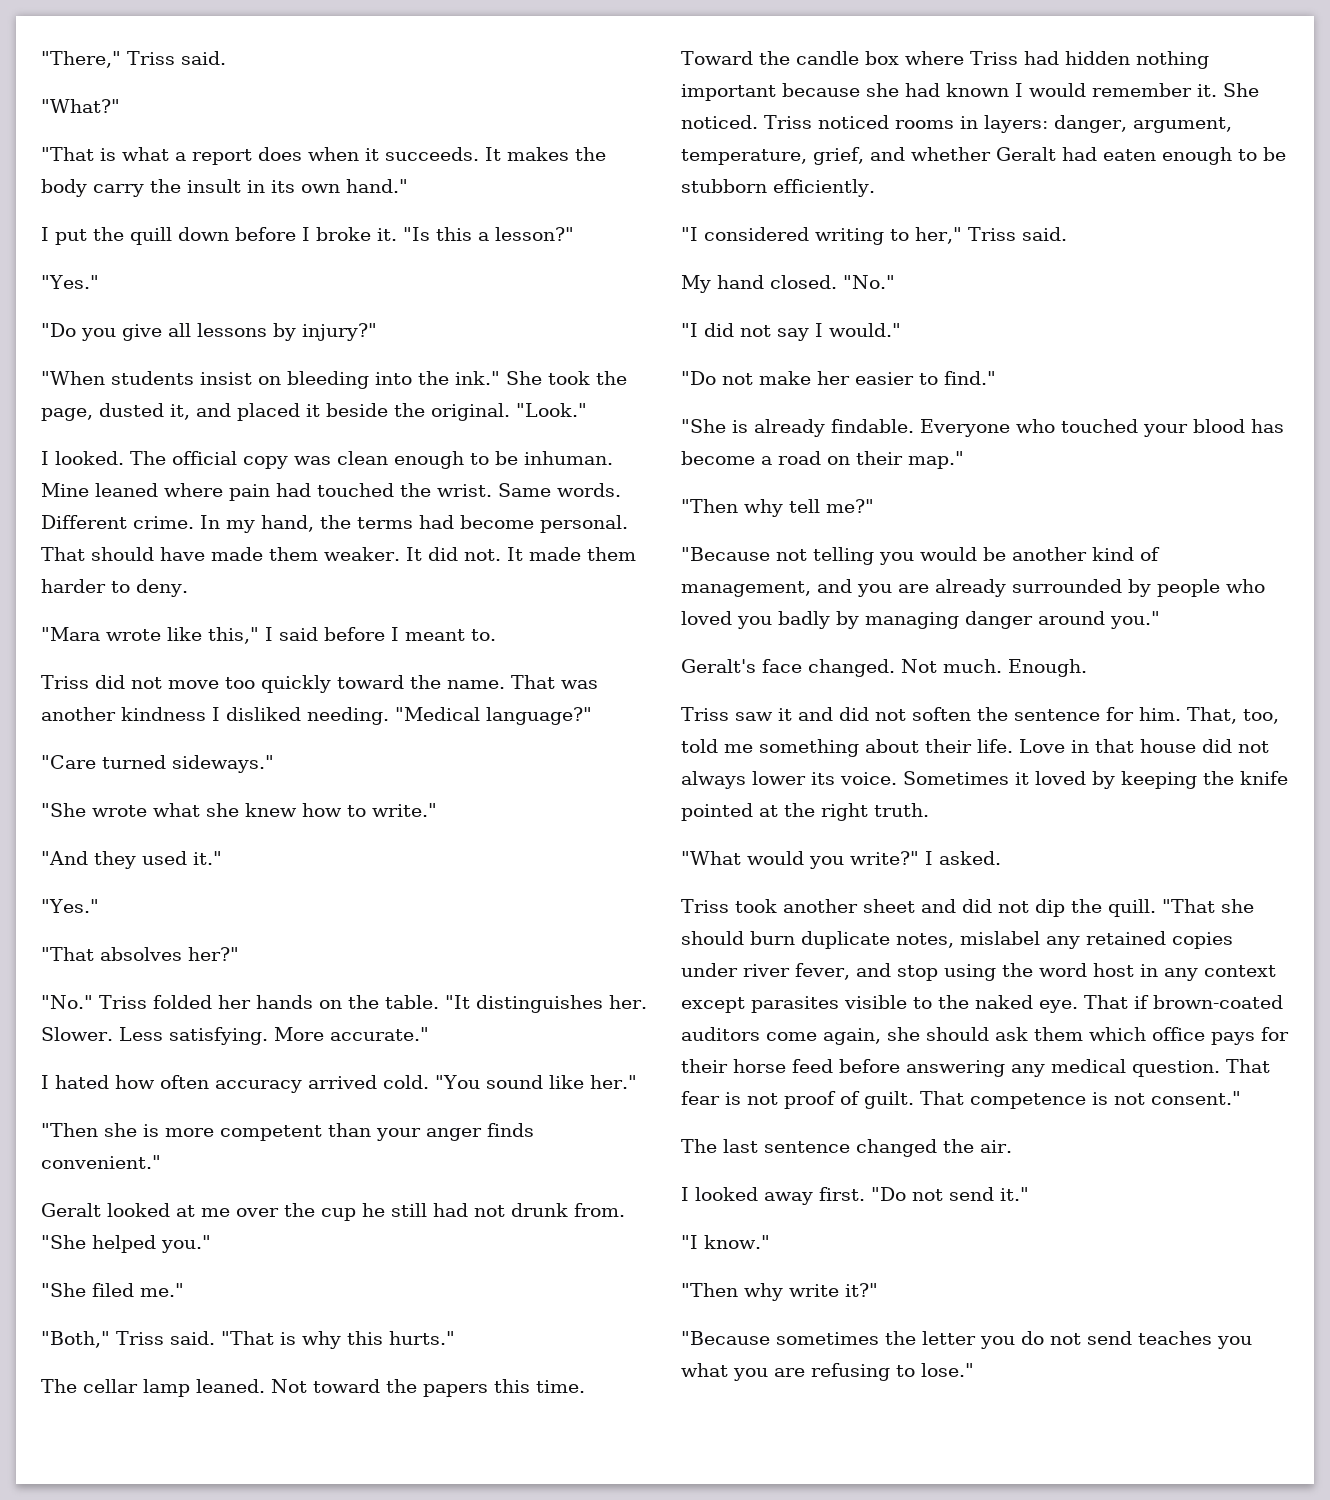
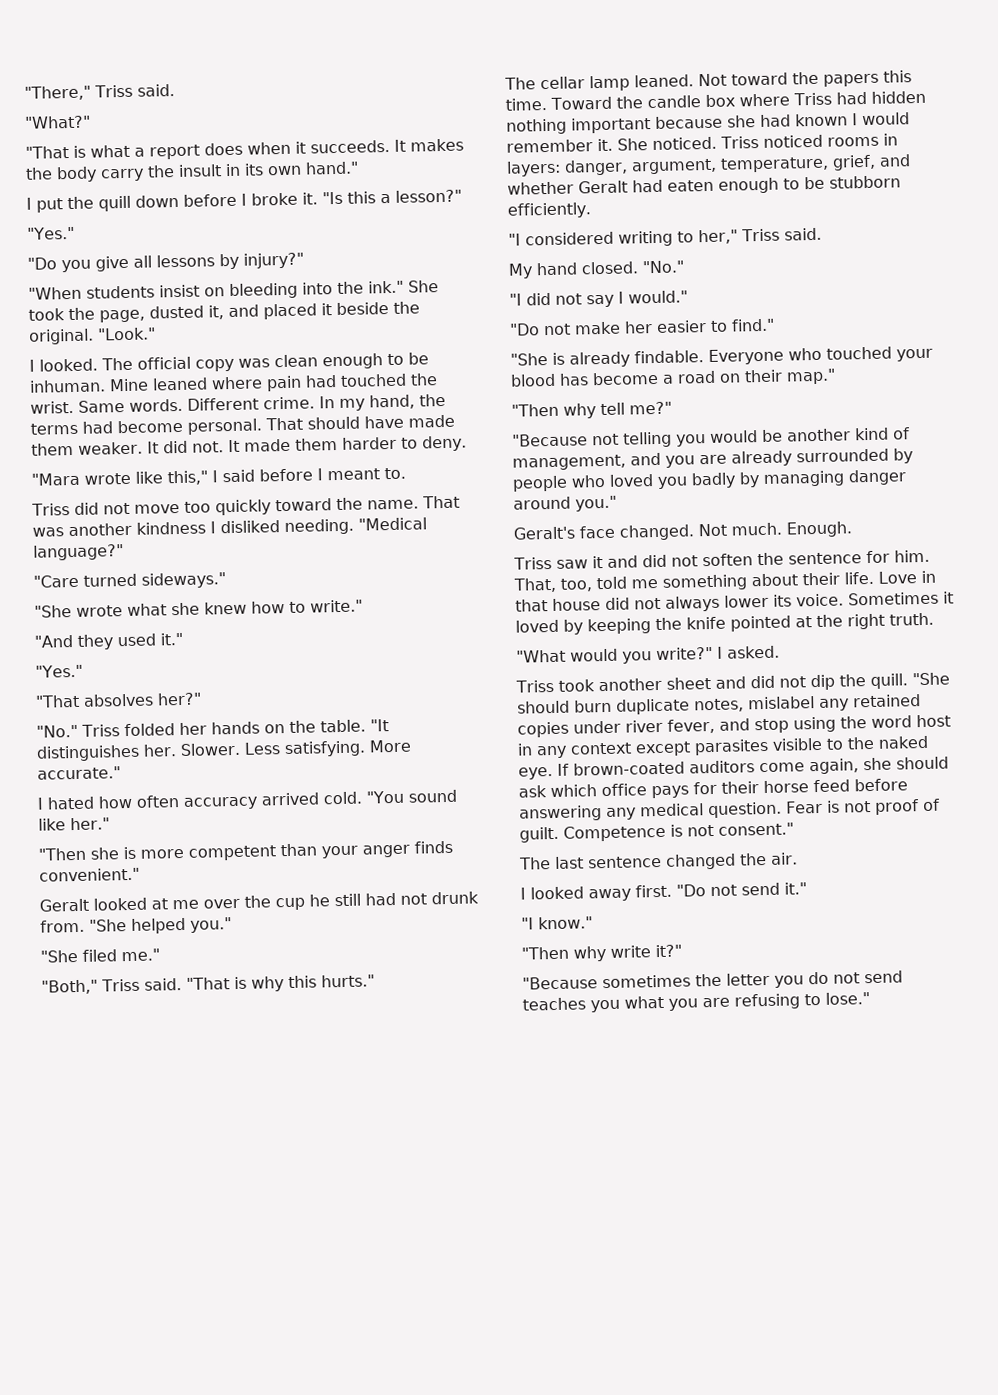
[1162,899,1254,913] "That she -> [911,672,950,686] "She
[1084,995,1149,1009] That if -> [557,763,569,776] If
[1034,1027,1083,1041] them -> (547, 791) none
[1226,1059,1270,1073] [681,1091,720,1105] That fear -> [786,800,823,814] Fear
[920,1091,1086,1109] That competence -> [563,824,666,842] Competence

